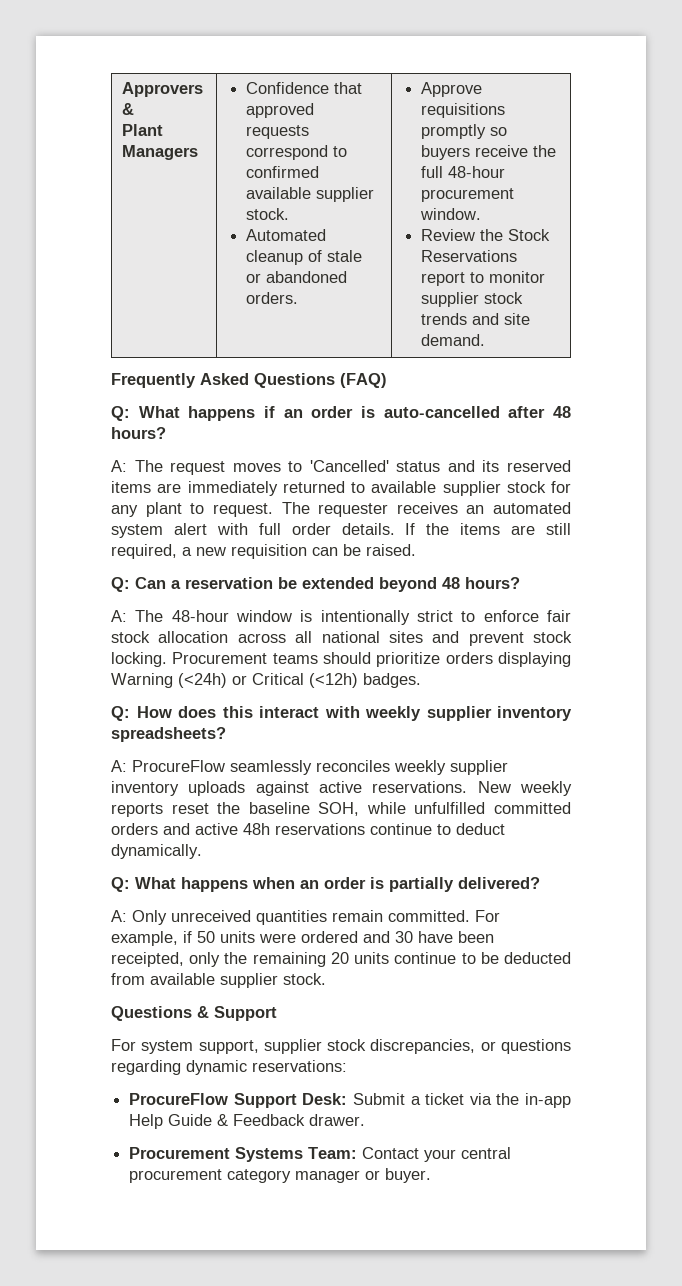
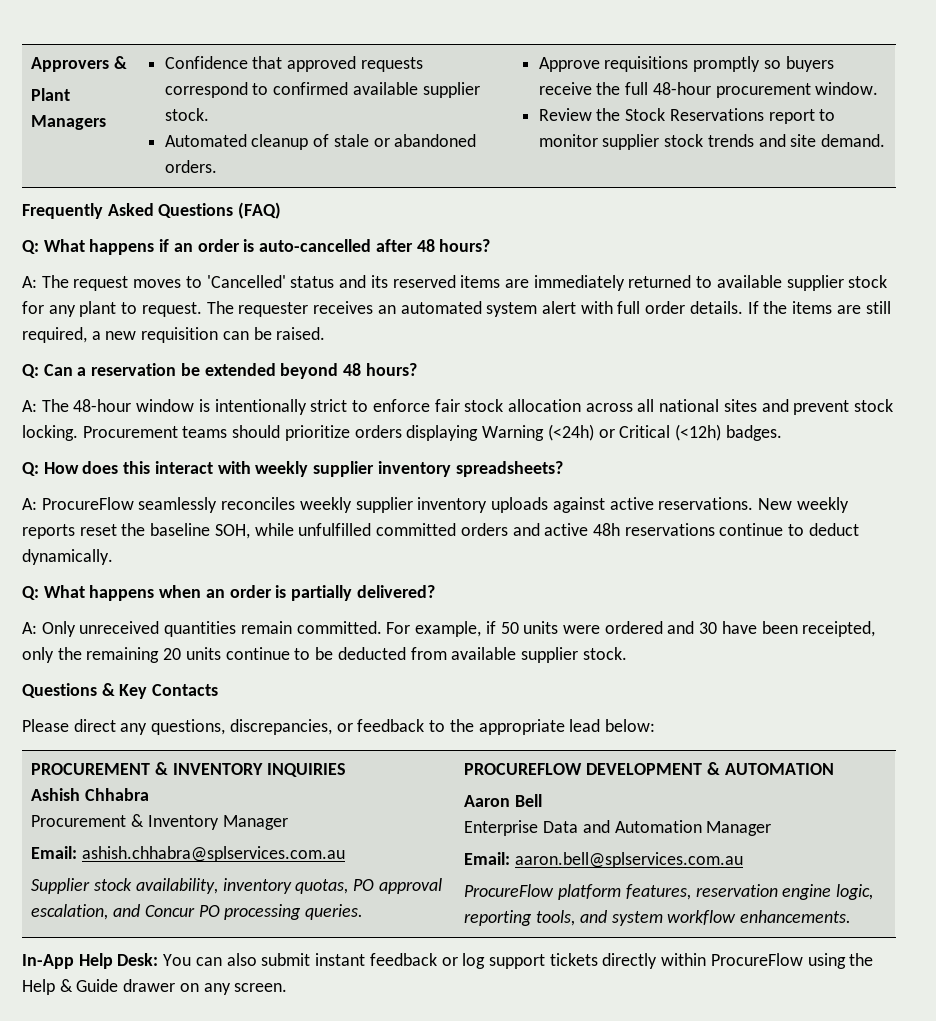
[214,1006,277,1021] [111,1039,571,1054] [111,1060,347,1075] [129,1093,571,1108] [129,1114,366,1129] [129,1147,512,1162] [129,1168,432,1183] Support // For system support, supplier stock discrepancies, or questions regarding dynamic reservations: // ProcureFlow Support Desk: Submit a ticket via the in-app Help Guide & Feedback drawer. // Procurement Systems Team: Contact your central procurement category manager or buyer. -> [119,684,219,699] [22,719,655,735] [31,762,346,777] [31,788,150,801] [31,814,288,830] [31,846,346,862] [31,878,442,894] [31,904,364,920] [464,762,834,775] [464,794,543,807] [464,820,772,836] [464,852,744,868] [464,884,874,900] [464,910,852,926] [22,953,874,969] [22,979,288,995] Key Contacts // Please direct any questions, discrepancies, or feedback to the appropriate lead below: // PROCUREMENT & INVENTORY INQUIRIES // Ashish Chhabra // Procurement & Inventory Manager // Email: ashish.chhabra@splservices.com.au // Supplier stock availability, inventory quotas, PO approval escalation, and Concur PO processing queries. | PROCUREFLOW DEVELOPMENT & AUTOMATION // Aaron Bell // Enterprise Data and Automation Manager // Email: aaron.bell@splservices.com.au // ProcureFlow platform features, reservation engine logic, reporting tools, and system workflow enhancements. // In-App Help Desk: You can also submit instant feedback or log support tickets directly within ProcureFlow using the Help & Guide drawer on any screen.

